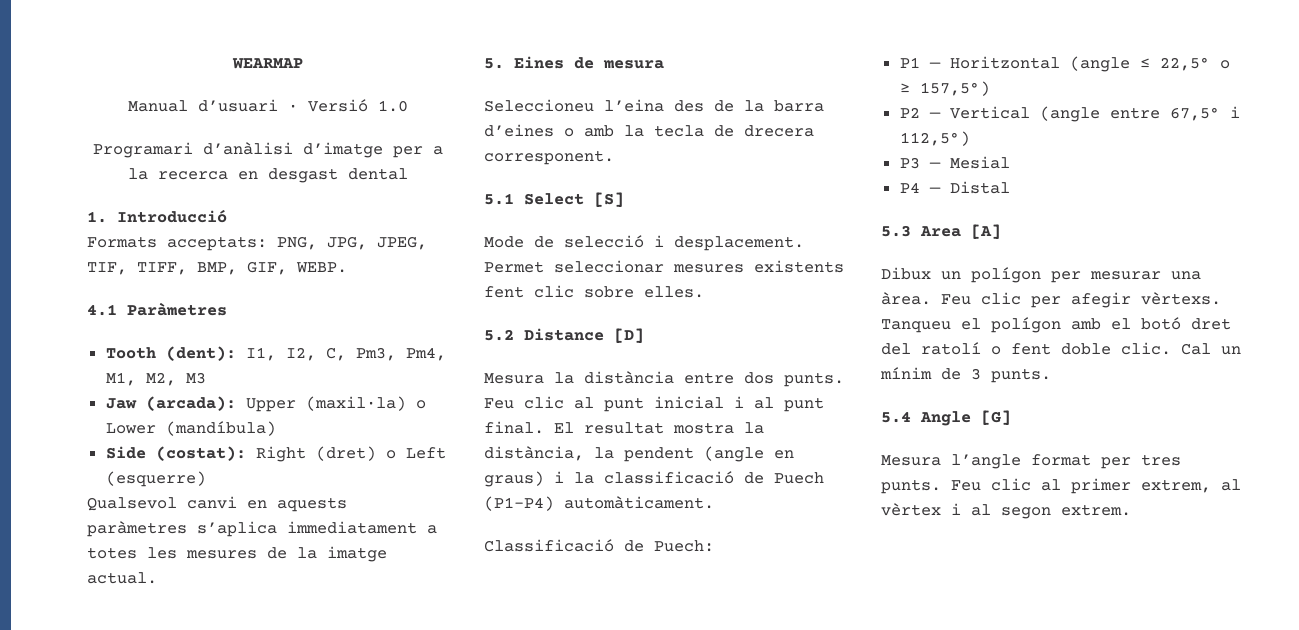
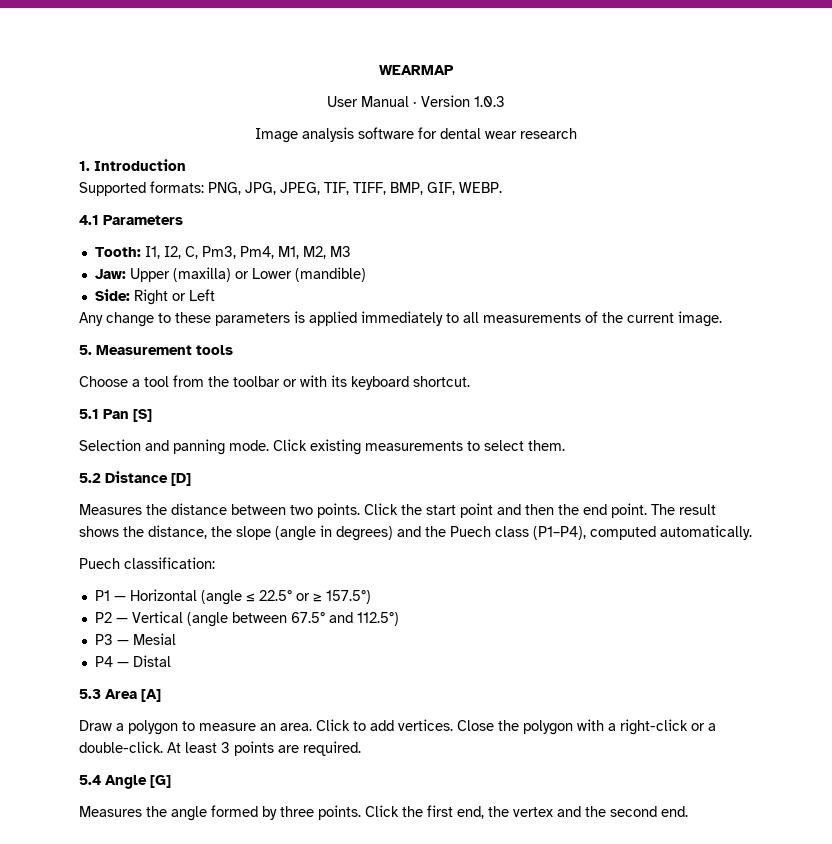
[128,99,408,112] [93,142,443,158] [128,168,338,183] Manual d’usuari · Versió 1.0 // Programari d’anàlisi d’imatge per a la recerca en desgast -> [327,95,505,107] [255,127,437,143] User Manual · Version 1.0.3 // Image analysis software for
(408, 174) none -> [485,128,577,139] wear research
[117,209,227,223] [87,236,267,251] Introducció // Formats acceptats: -> [94,159,186,171] [79,181,204,196] Introduction // Supported formats:
[127,302,227,316] [105,346,236,361] Paràmetres // Tooth (dent): -> [103,215,183,225] [94,247,141,257] Parameters // Tooth:
[105,396,426,412] [105,421,276,436] [105,446,446,462] [105,471,206,487] [87,496,347,512] [87,521,437,537] [87,546,387,562] [87,572,157,584] [484,56,664,69] [484,99,824,112] [484,124,814,137] [484,150,614,165] Jaw (arcada): Upper (maxil·la) o Lower (mandíbula) // Side (costat): Right (dret) o Left (esquerre) // Qualsevol canvi en aquests paràmetres s’aplica immediatament a totes les mesures de la imatge actual. // 5. Eines de mesura // Seleccioneu l’eina des de la barra d’eines o amb la tecla de drecera corresponent. -> [94,267,366,282] [94,289,215,305] [79,311,722,327] [79,345,233,355] [79,375,470,390] Jaw: Upper (maxilla) or Lower (mandible) // Side: Right or Left // Any change to these parameters is applied immediately to all measurements of the current image. // 5. Measurement tools // Choose a tool from the toolbar or with its keyboard shortcut.
[524,193,584,205] Select -> [103,409,129,419] Pan
[484,235,804,251] [484,260,844,273] [484,285,704,298] [484,328,644,343] [484,371,844,387] [484,396,824,412] [484,421,764,434] [484,446,794,462] [484,471,824,487] [484,496,714,511] [484,539,714,552] Mode de selecció i desplacement. Permet seleccionar mesures existents fent clic sobre elles. // 5.2 Distance [D] // Mesura la distància entre dos punts. Feu clic al punt inicial i al punt final. El resultat mostra la distància, la pendent (angle en graus) i la classificació de Puech (P1–P4) automàticament. // Classificació de Puech: -> [79,439,565,455] [79,471,191,486] [79,503,716,518] [79,525,752,541] [79,557,215,569] Selection and panning mode. Click existing measurements to select them. // 5.2 Distance [D] // Measures the distance between two points. Click the start point and then the end point. The result shows the distance, the slope (angle in degrees) and the Puech class (P1–P4), computed automatically. // Puech classification:
[949,56,1060,69] Horitzontal -> [129,589,197,601] Horizontal
[1159,57,1230,71] [899,81,990,96] 22,5° o ≥ 157,5°) -> [258,590,371,604] 22.5° or ≥ 157.5°)
[1109,106,1240,121] [899,131,970,146] entre 67,5° i 112,5°) -> [231,612,399,626] between 67.5° and 112.5°)
[881,267,1201,283] [881,292,1221,308] [881,317,1231,333] [881,342,1241,355] [880,367,1051,383] [881,410,1011,426] [881,454,1181,469] [881,478,1241,494] [881,503,1131,519] Dibux un polígon per mesurar una àrea. Feu clic per afegir vèrtexs. Tanqueu el polígon amb el botó dret del ratolí o fent doble clic. Cal un mínim de 3 punts. // 5.4 Angle [G] // Mesura l’angle format per tres punts. Feu clic al primer extrem, al vèrtex i al segon extrem. -> [79,719,716,735] [79,741,361,756] [79,775,171,789] [79,805,688,821] Draw a polygon to measure an area. Click to add vertices. Close the polygon with a right-click or a double-click. At least 3 points are required. // 5.4 Angle [G] // Measures the angle formed by three points. Click the first end, the vertex and the second end.

